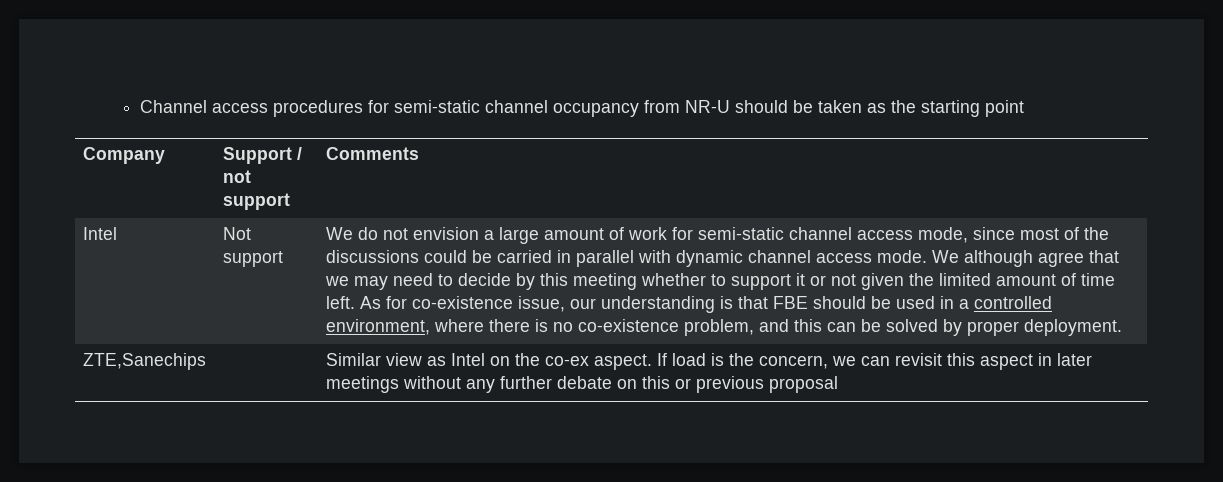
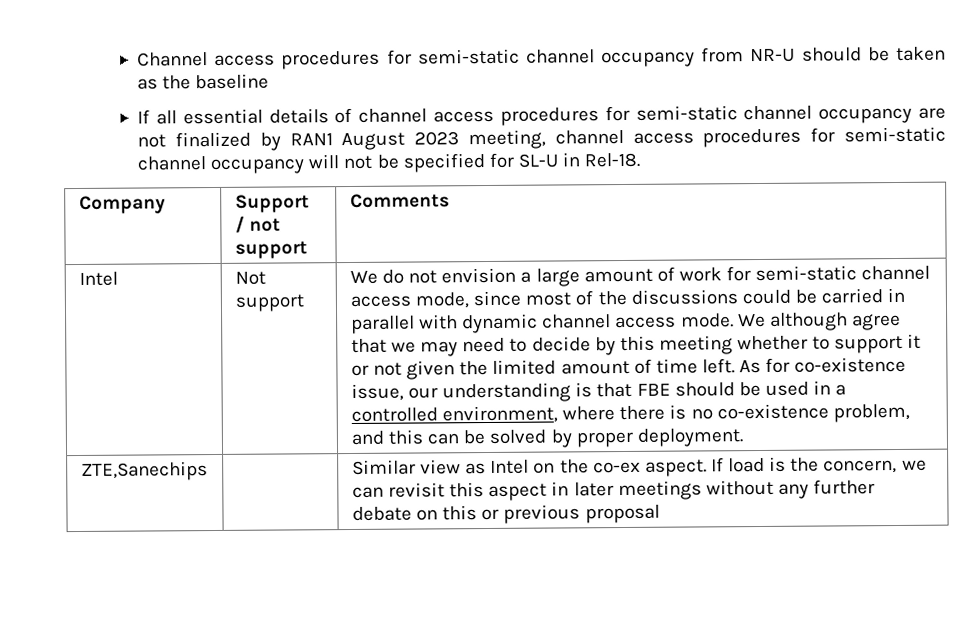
[921,100,1025,117] starting point -> [195,73,270,90] [137,105,947,126] [137,126,946,151] [137,152,641,175] baseline // If all essential details of channel access procedures for semi-static channel occupancy are not finalized by RAN1 August 2023 meeting, channel access procedures for semi-static channel occupancy will not be specified for SL-U in Rel-18.

